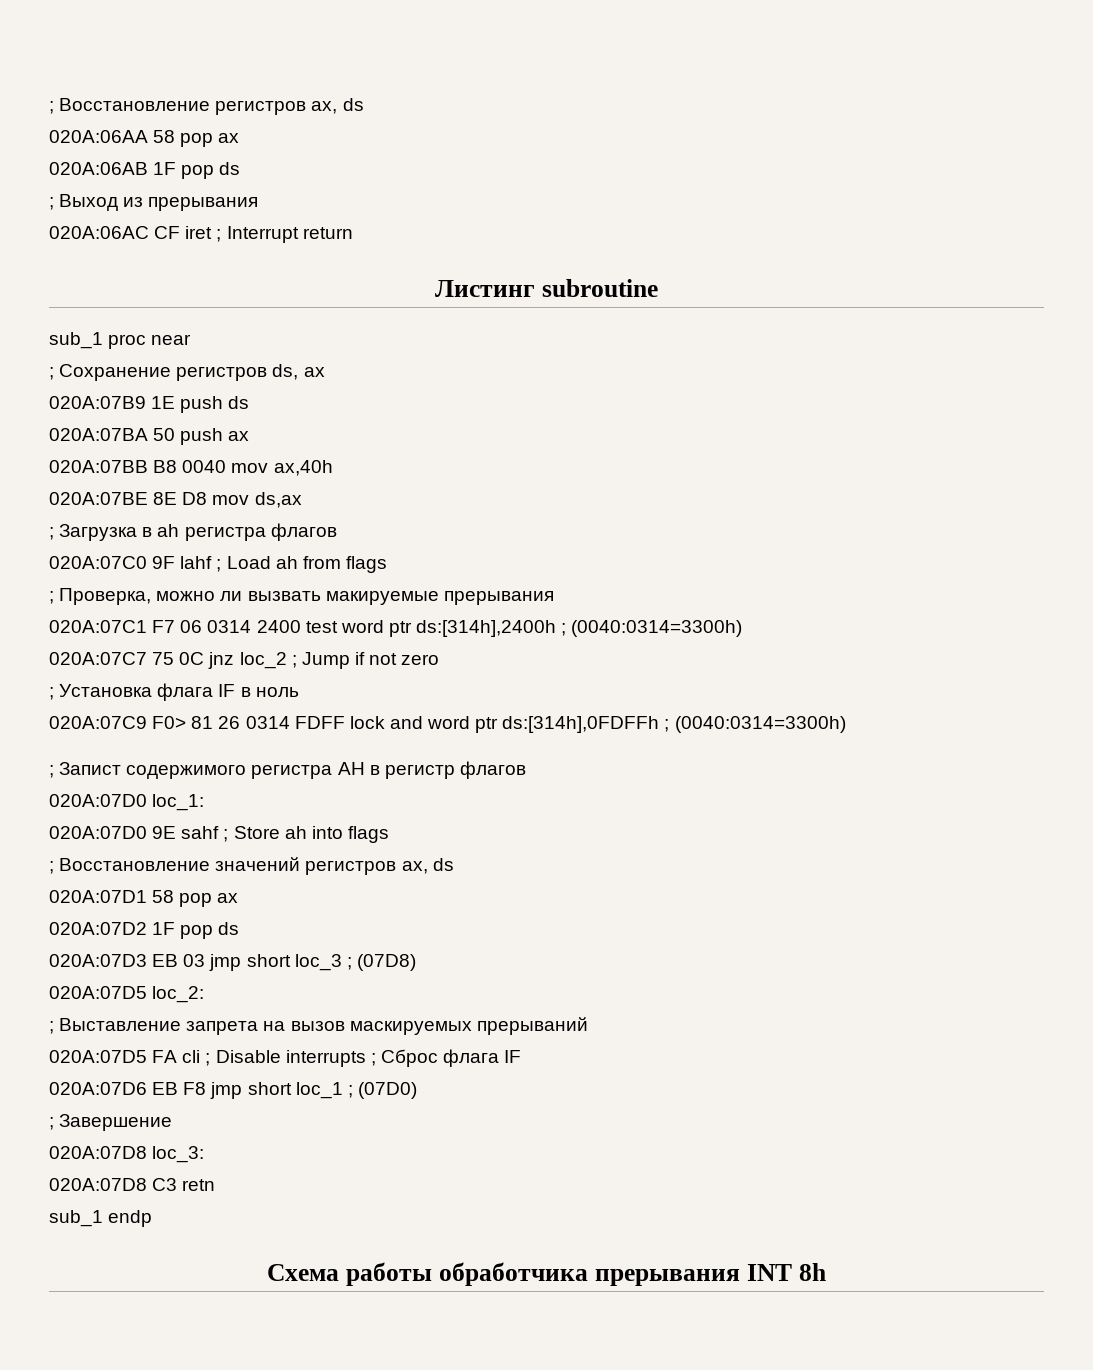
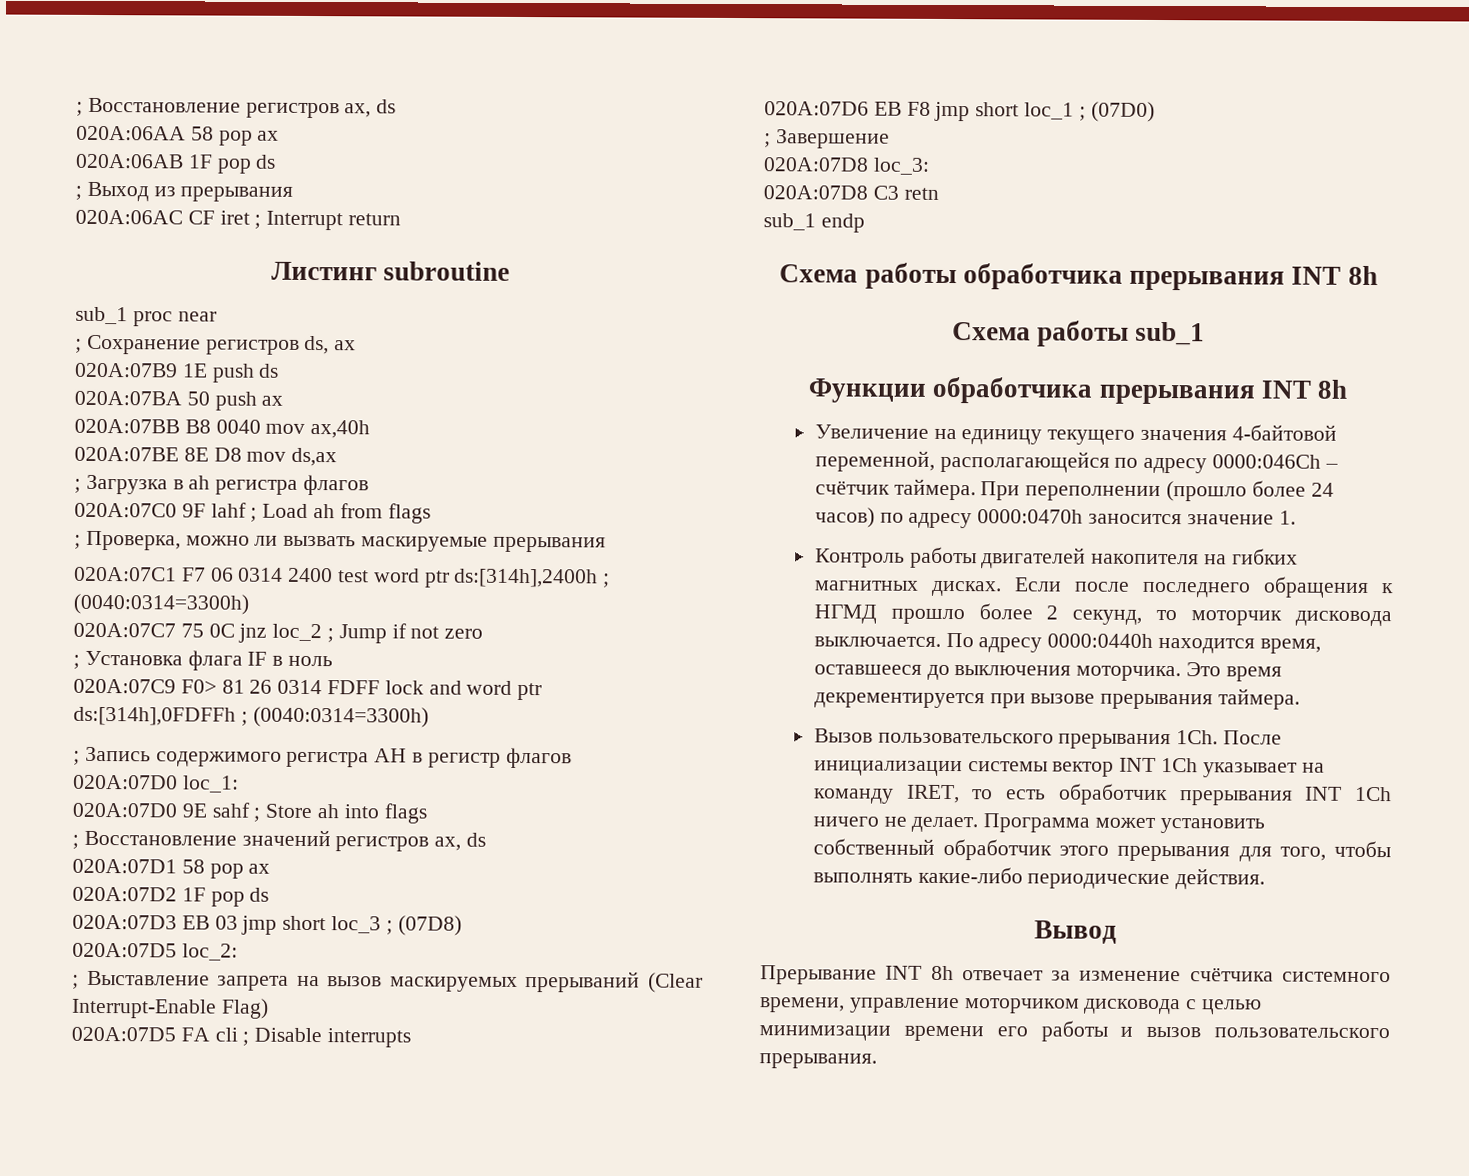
[325,591,439,605] макируемые -> [361,536,489,552] маскируемые
[59,762,122,775] Запист -> [84,746,151,762] Запись
(588, 1026) none -> [648,972,703,993] [71,998,269,1019] (Clear Interrupt-Enable Flag)
[370,1049,522,1067] ; Сброс флага IF -> (412, 1038) none
(826, 1272) none -> [951,320,1206,347] [807,376,1348,405] [814,424,1337,445] [814,450,1338,474] [814,478,1334,502] [814,507,1296,529] [814,546,1298,569] [813,576,1394,598] [813,603,1392,627] [813,632,1321,654] [813,662,1282,682] [813,688,1301,710] [813,728,1283,750] [813,757,1325,778] [812,783,1392,806] [812,813,1265,834] [812,838,1391,862] [812,866,1266,890] [1034,920,1117,944] [760,965,1391,985] [760,997,1263,1015] [759,1020,1390,1042] [759,1053,877,1069] // Схема работы sub_1 // Функции обработчика прерывания INT 8h // Увеличение на единицу текущего значения 4-байтовой переменной, располагающейся по адресу 0000:046Ch – счётчик таймера. При переполнении (прошло более 24 часов) по адресу 0000:0470h заносится значение 1. // Контроль работы двигателей накопителя на гибких магнитных дисках. Если после последнего обращения к НГМД прошло более 2 секунд, то моторчик дисковода выключается. По адресу 0000:0440h находится время, оставшееся до выключения моторчика. Это время декрементируется при вызове прерывания таймера. // Вызов пользовательского прерывания 1Ch. После инициализации системы вектор INT 1Ch указывает на команду IRET, то есть обработчик прерывания INT 1Ch ничего не делает. Программа может установить собственный обработчик этого прерывания для того, чтобы выполнять какие-либо периодические действия. // Вывод // Прерывание INT 8h отвечает за изменение счётчика системного времени, управление моторчиком дисковода с целью минимизации времени его работы и вызов пользовательского прерывания.

